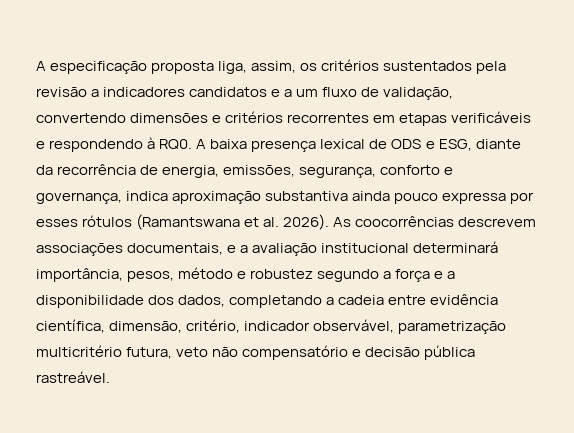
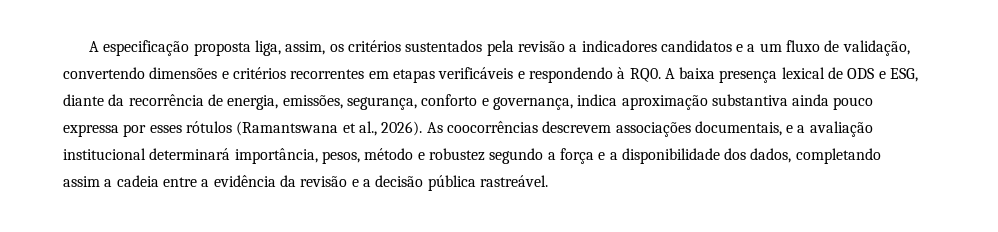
[263,217,280,227] al. -> [358,121,377,136] al.,
(323, 301) none -> [63,176,100,187] assim
[430,294,499,305] [36,319,507,334] [36,345,362,360] evidência científica, dimensão, critério, indicador observável, parametrização multicritério futura, veto não compensatório e -> [201,175,371,187] a evidência da revisão e a

